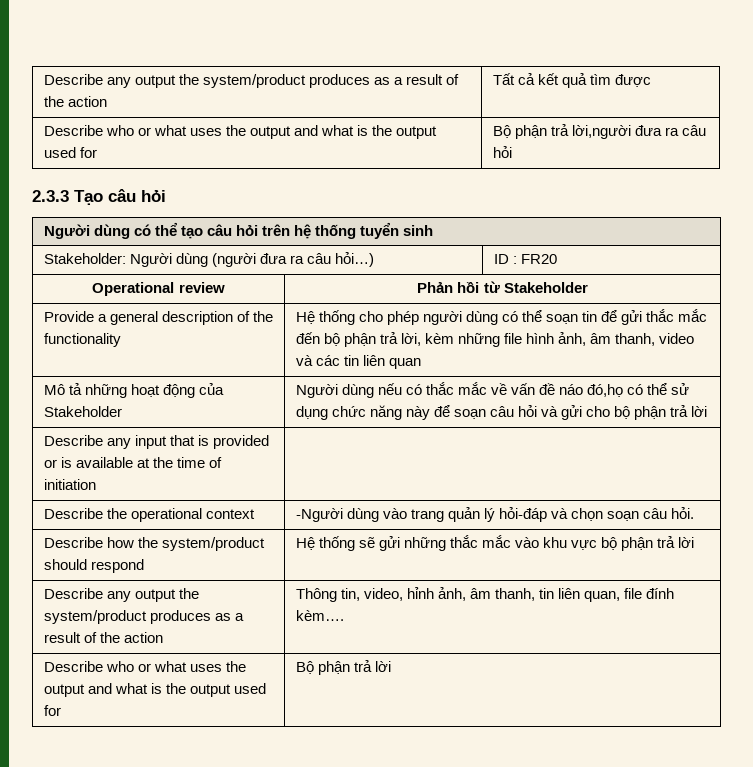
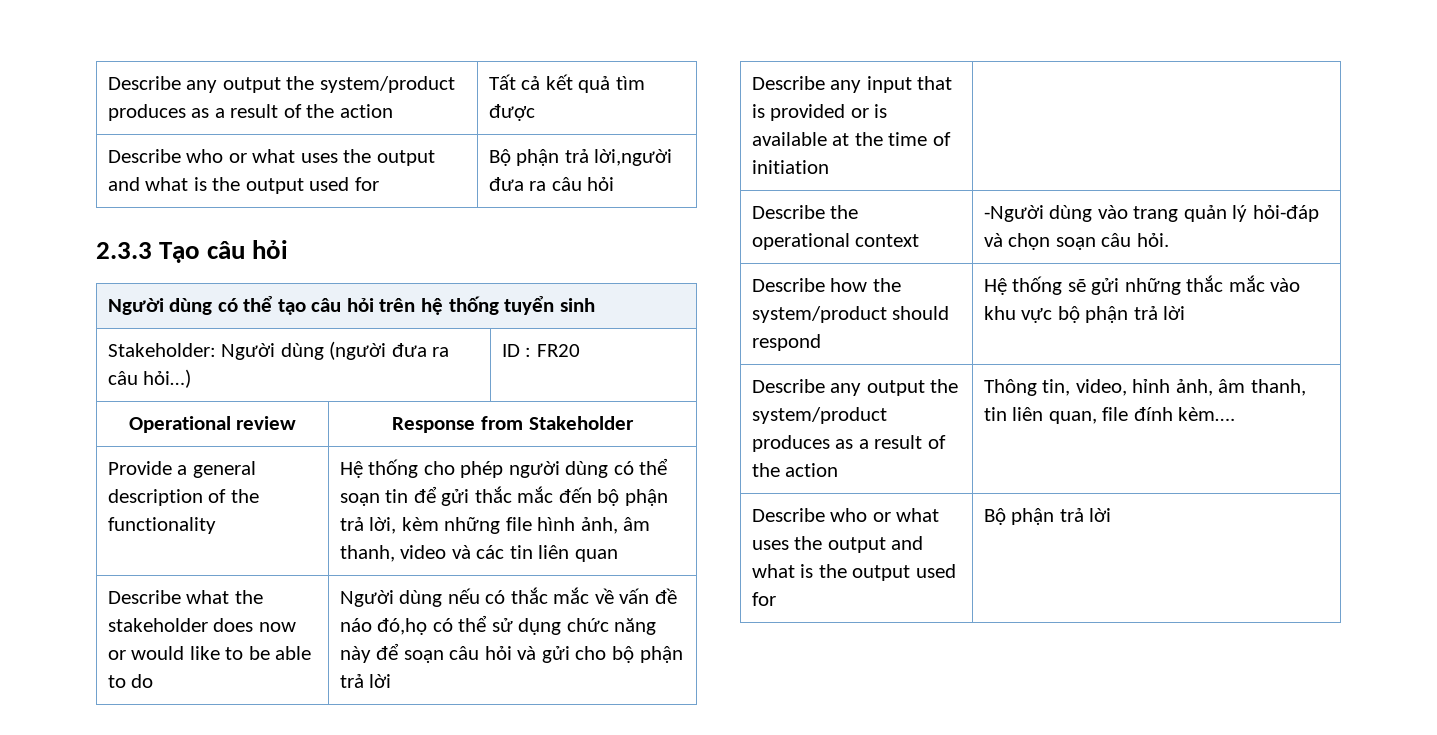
[417,281,500,293] Phản hồi từ -> [392,416,523,433] Response from
[43,383,224,398] [43,406,122,417] Mô tả những hoạt động của Stakeholder -> [107,590,263,604] [107,618,296,632] [107,646,312,660] [107,674,154,688] Describe what the stakeholder does now or would like to be able to do

